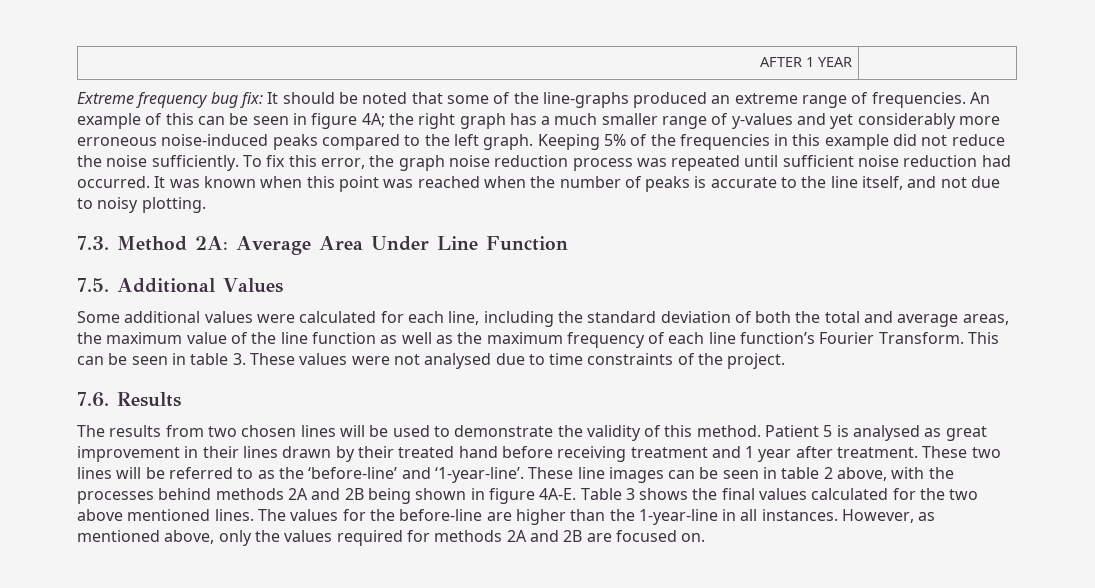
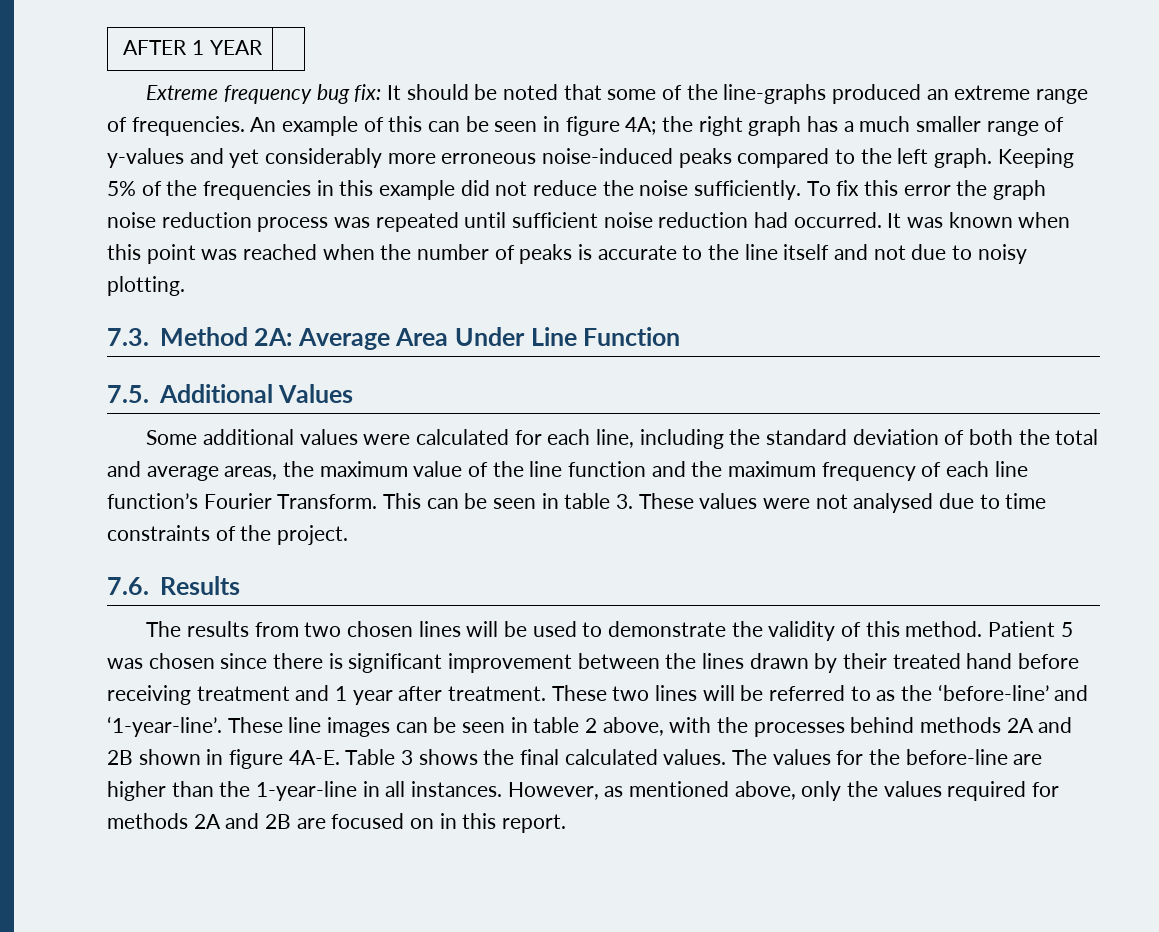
[320,158,365,169] error, -> [903,185,951,196] error
[862,176,904,190] itself, -> [783,244,830,260] itself
[380,332,453,344] as well as -> [651,461,686,477] and
[836,425,987,441] [77,446,239,462] is analysed as great improvement in their -> [107,653,697,673] was chosen since there is significant improvement between the
[367,488,411,504] being -> (133, 757) none
[759,488,979,500] [77,509,254,521] values calculated for the two above mentioned lines. -> [564,749,727,765] calculated values.
[681,533,706,542] on. -> [410,813,567,833] on in this report.

